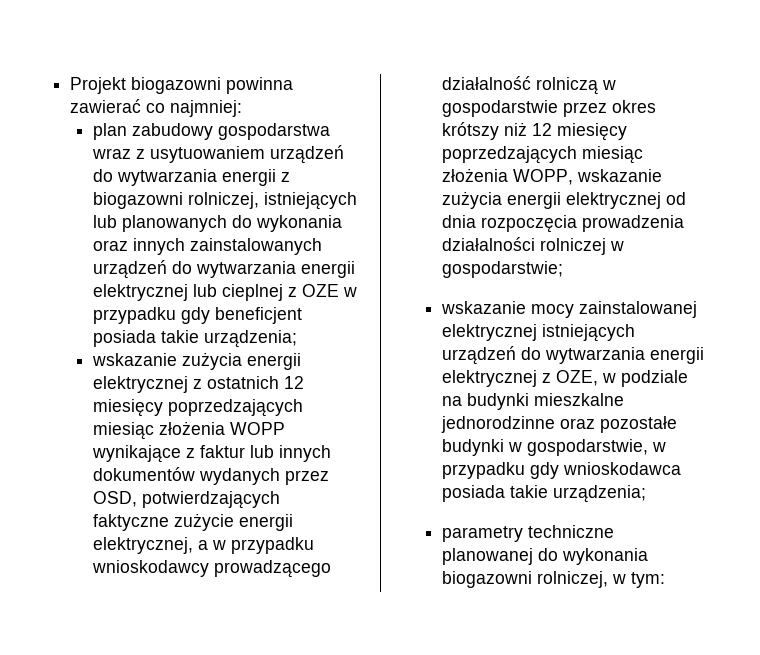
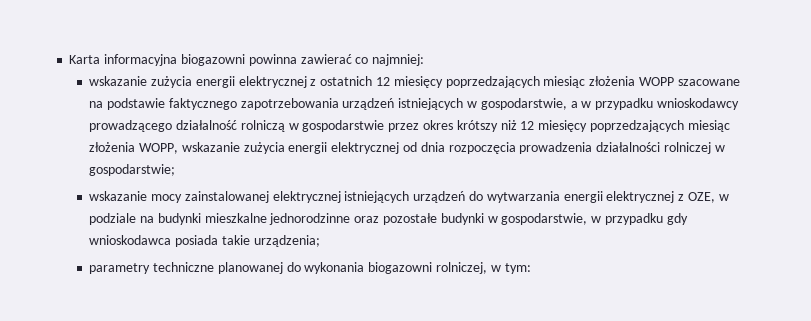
[70,77,127,94] Projekt -> [69,54,178,66] Karta informacyjna
[92,123,330,140] [91,145,344,164] [92,169,290,186] [92,192,357,210] [92,215,342,232] [92,238,322,255] [92,260,355,279] [92,284,357,301] [92,307,302,324] [92,330,297,348] // plan zabudowy gospodarstwa wraz z usytuowaniem urządzeń do wytwarzania energii z biogazowni rolniczej, istniejących lub planowanych do wykonania oraz innych zainstalowanych urządzeń do wytwarzania energii elektrycznej lub cieplnej z OZE w przypadku gdy beneficjent posiada takie urządzenia; -> (425, 60) none
[91,445,331,463] [92,467,329,485] [92,491,280,509] [92,513,293,531] [92,537,193,554] wynikające z faktur lub innych dokumentów wydanych przez OSD, potwierdzających faktyczne zużycie energii elektrycznej, -> [677,79,740,86] [89,98,567,110] szacowane na podstawie faktycznego zapotrzebowania urządzeń istniejących w gospodarstwie,

